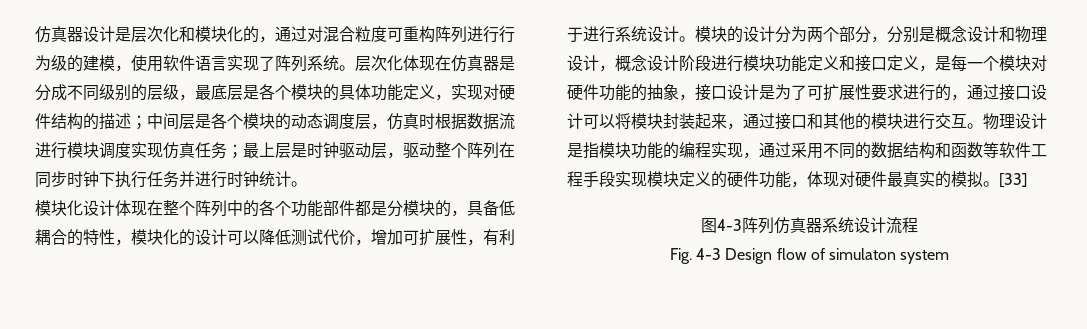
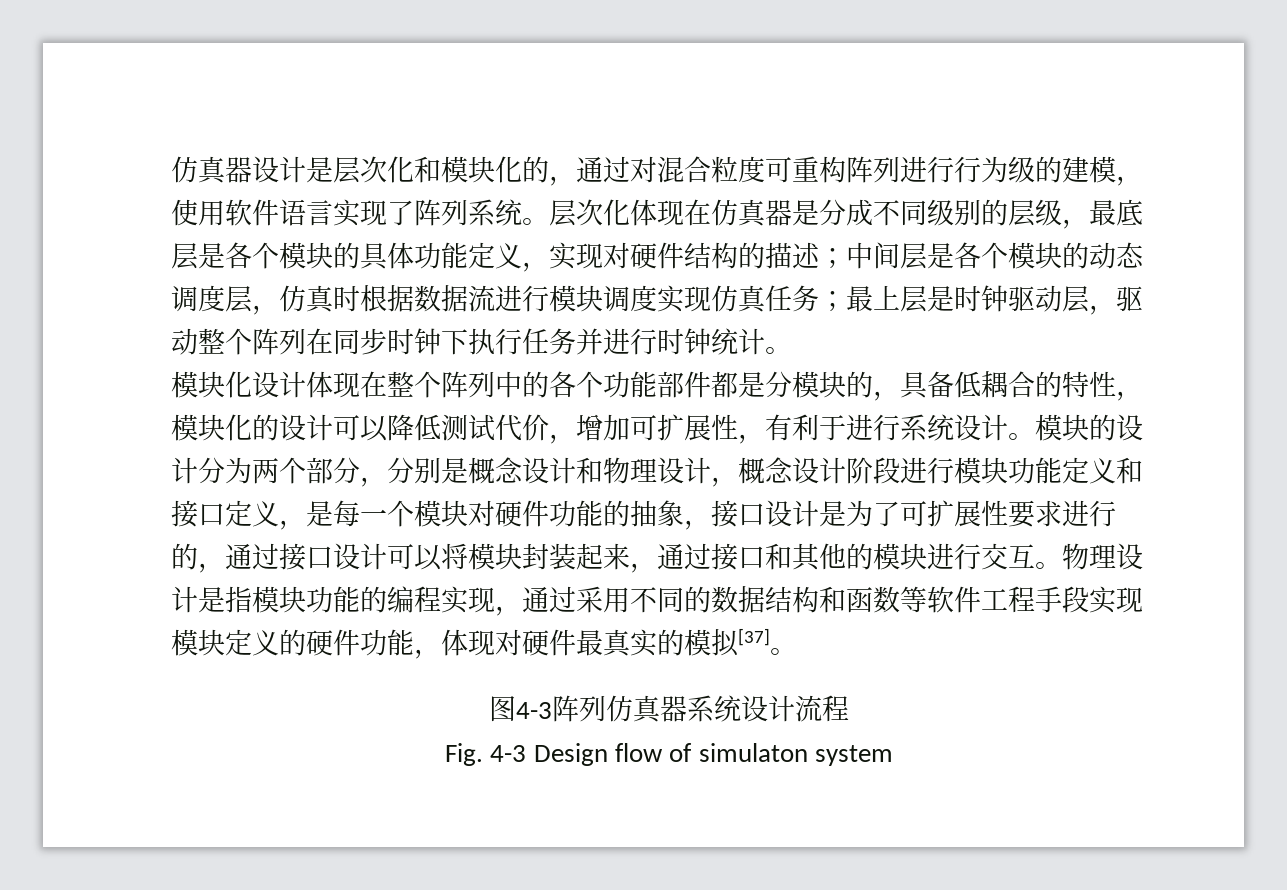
[983,173,1027,188] 。[33] -> [738,628,770,646] [770,648,797,655] [37]。

